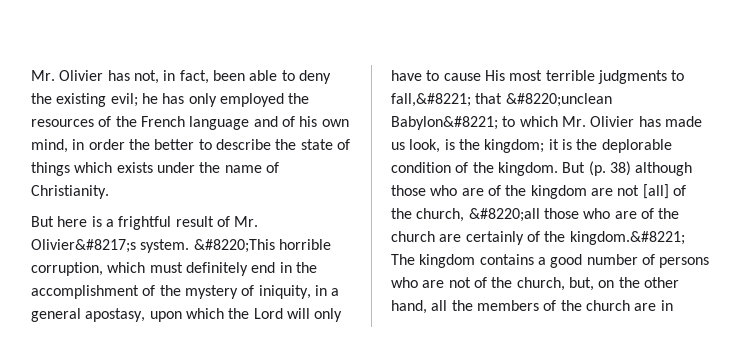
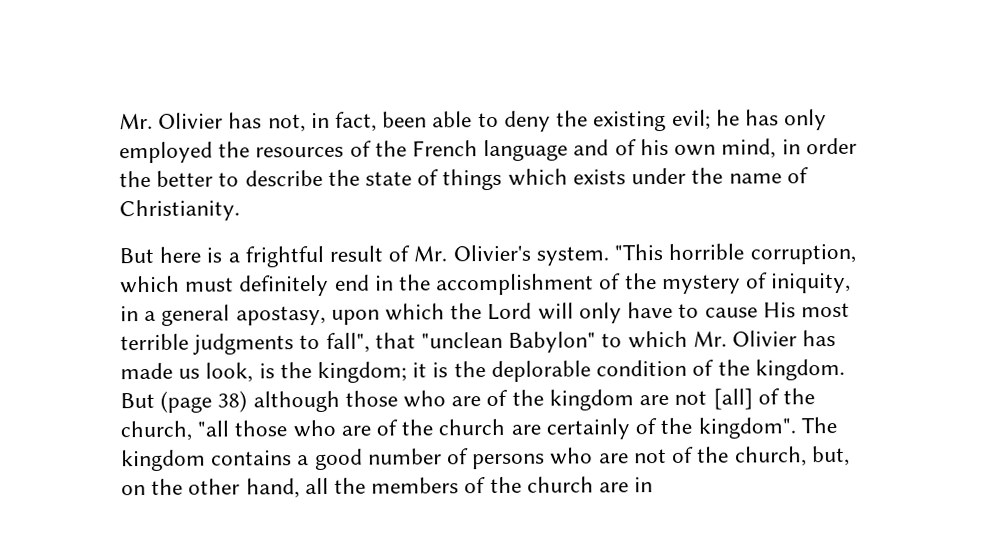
[31,239,275,253] Olivier&#8217;s system. &#8220;This -> [452,244,664,266] Olivier's system. "This
[391,93,612,107] [391,116,498,130] fall,&#8221; that &#8220;unclean Babylon&#8221; -> [325,331,597,353] fall", that "unclean Babylon"
[588,161,606,176] (p. -> [160,390,213,413] (page
[468,208,540,222] &#8220;all -> [197,420,230,437] "all
[569,231,685,245] kingdom.&#8221; -> [697,417,796,439] kingdom".

